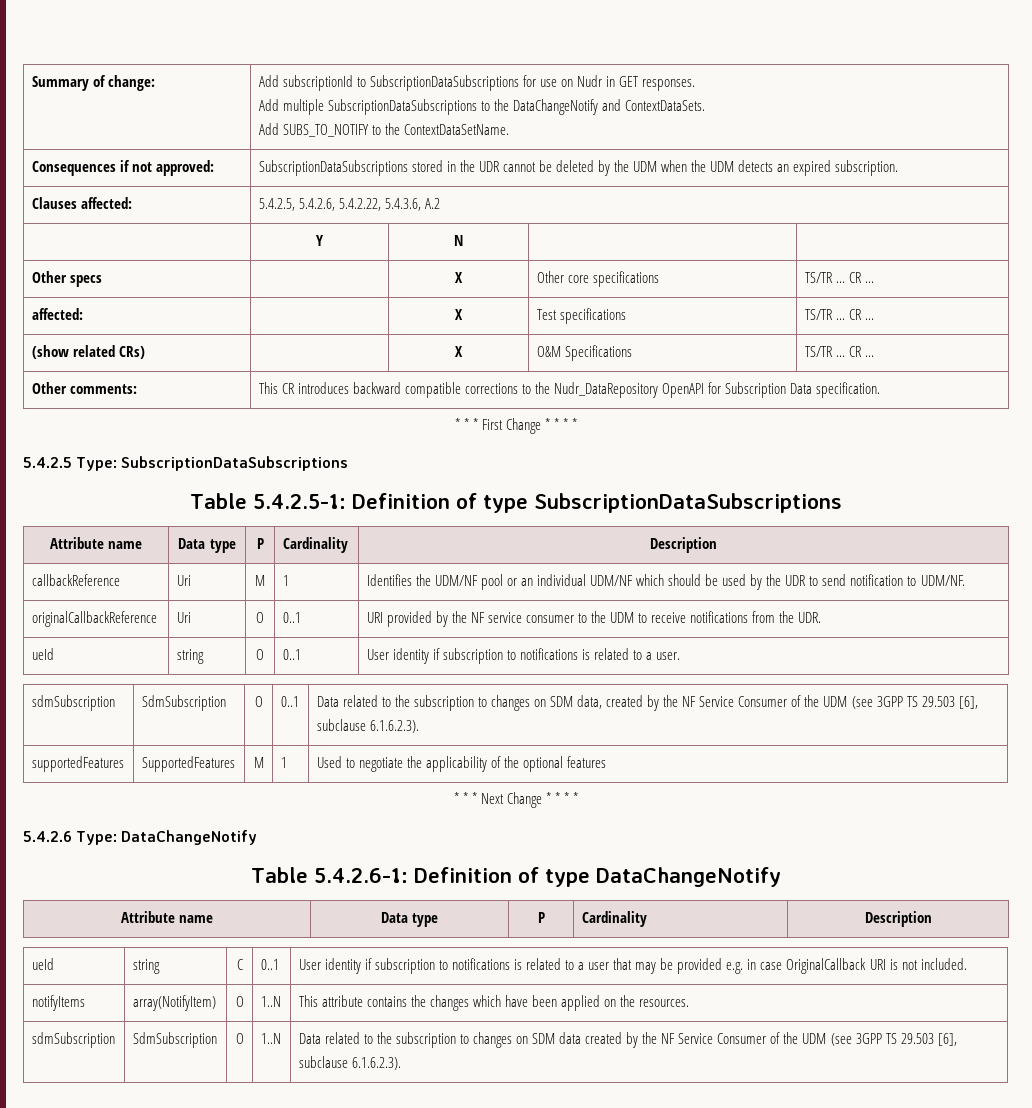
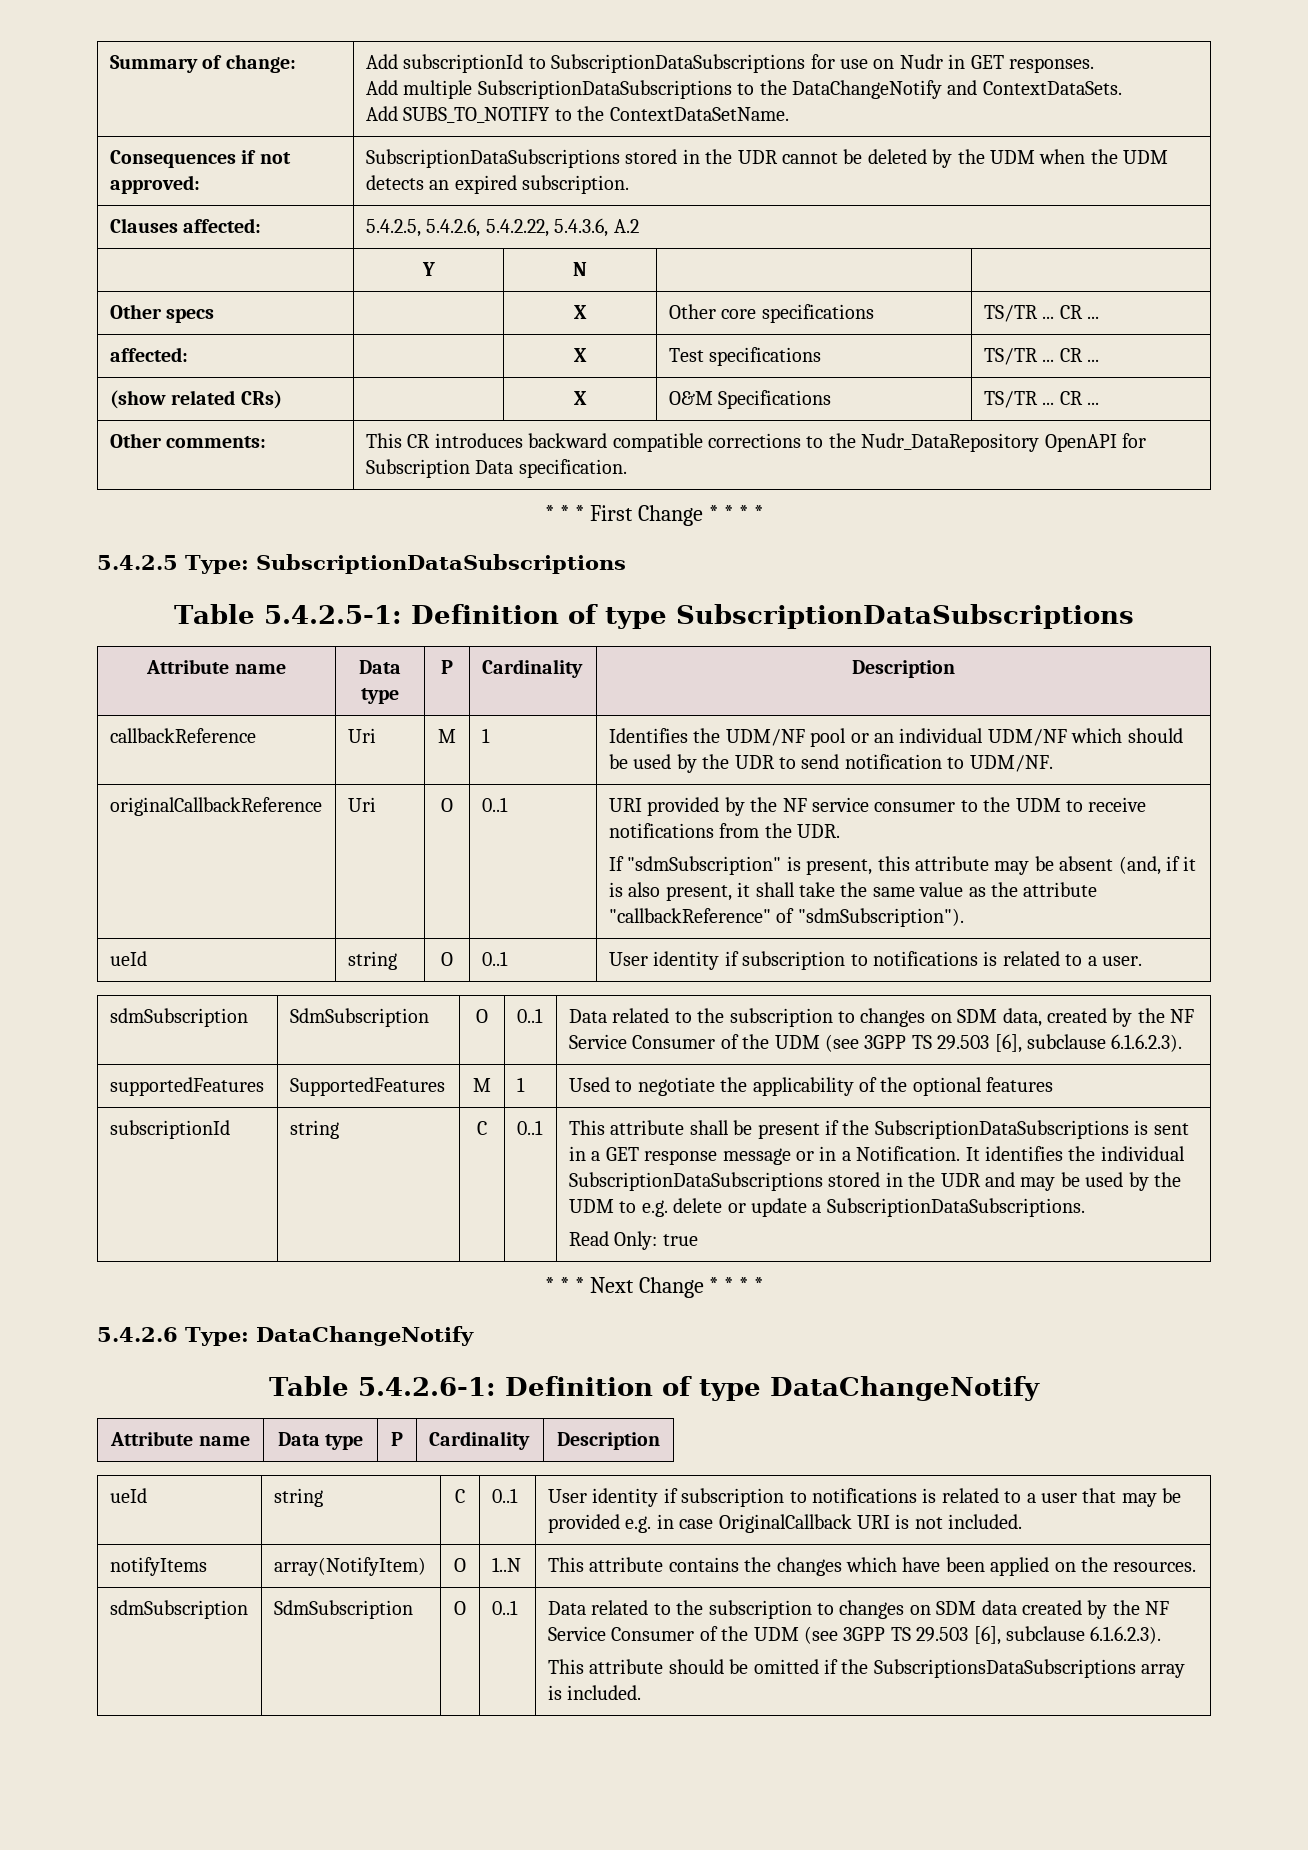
(822, 617) none -> [608,856,1197,875] [608,882,1098,901] [608,908,964,927] // If "sdmSubscription" is present, this attribute may be absent (and, if it is also present, it shall take the same value as the attribute "callbackReference" of "sdmSubscription").
(606, 762) none -> [109,1120,230,1139] [289,1120,339,1139] [477,1121,487,1135] [516,1120,543,1135] [568,1120,1189,1139] [568,1146,1185,1165] [568,1172,1181,1191] [568,1198,1085,1217] [568,1231,698,1250] // subscriptionId | string | C | 0..1 | This attribute shall be present if the SubscriptionDataSubscriptions is sent in a GET response message or in a Notification. It identifies the individual SubscriptionDataSubscriptions stored in the UDR and may be used by the UDM to e.g. delete or update a SubscriptionDataSubscriptions. // Read Only: true
[260,1033,281,1044] 1..N -> [491,1600,518,1615] 0..1
(401, 1063) none -> [547,1659,1186,1678] [547,1685,642,1700] // This attribute should be omitted if the SubscriptionsDataSubscriptions array is included.

